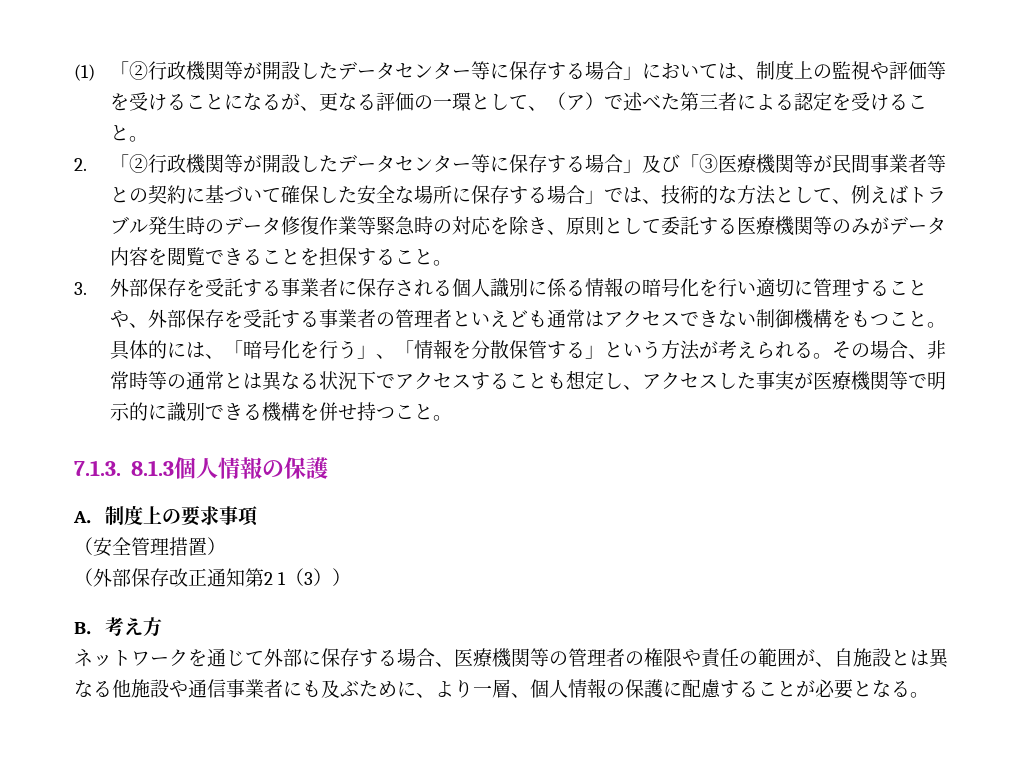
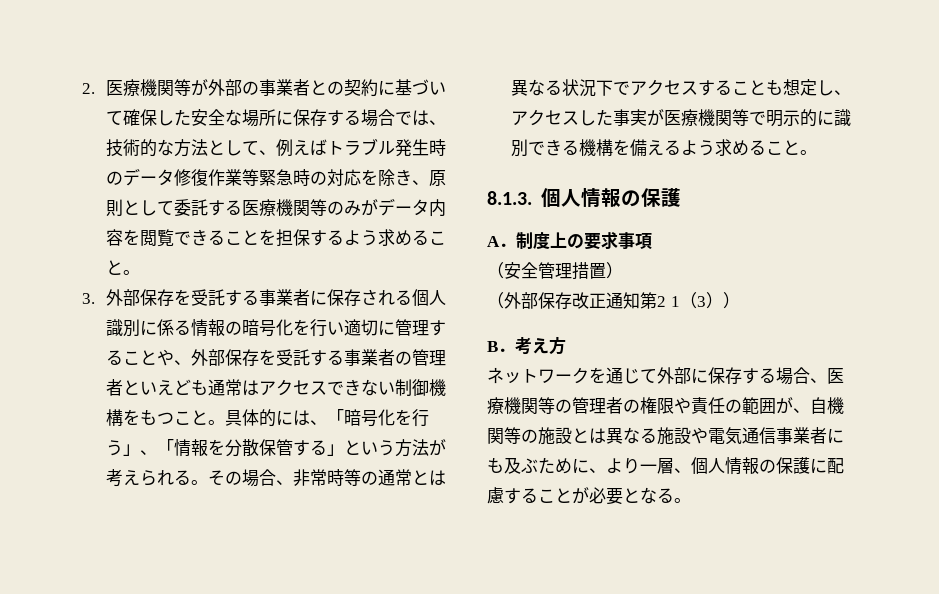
[74,61,946,81] [109,92,927,111] [109,125,148,142] [74,154,946,174] (1)「②行政機関等が開設したデータセンター等に保存する場合」においては、制度上の監視や評価等を受けることになるが、更なる評価の一環として、（ア）で述べた第三者による認定を受けること。 // 2.「②行政機関等が開設したデータセンター等に保存する場合」及び「③医療機関等が民間事業者等 -> [82,79,311,96] 2.医療機関等が外部の事業者
[584,190,604,204] 」 -> (396, 117) none
(395, 257) none -> [344,229,430,246] よう求める
[318,402,452,421] [74,460,174,476] 併せ持つこと。 // 7.1.3. 8.1.3 -> [630,139,818,157] [487,191,532,205] 備えるよう求めること。 // 8.1.3.
(853, 657) none -> [827,397,844,414] [487,427,538,444] 機関等の
[112,679,188,698] 他施設や -> [657,427,742,445] 施設や電気

